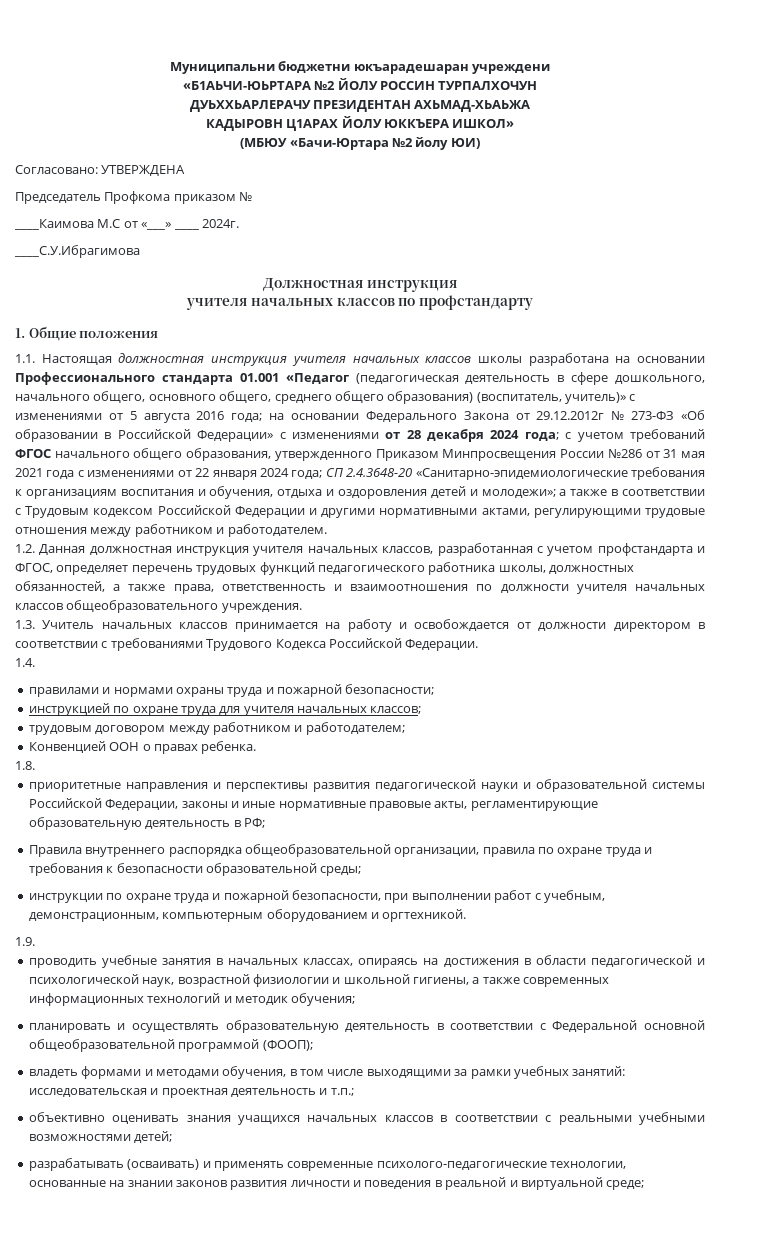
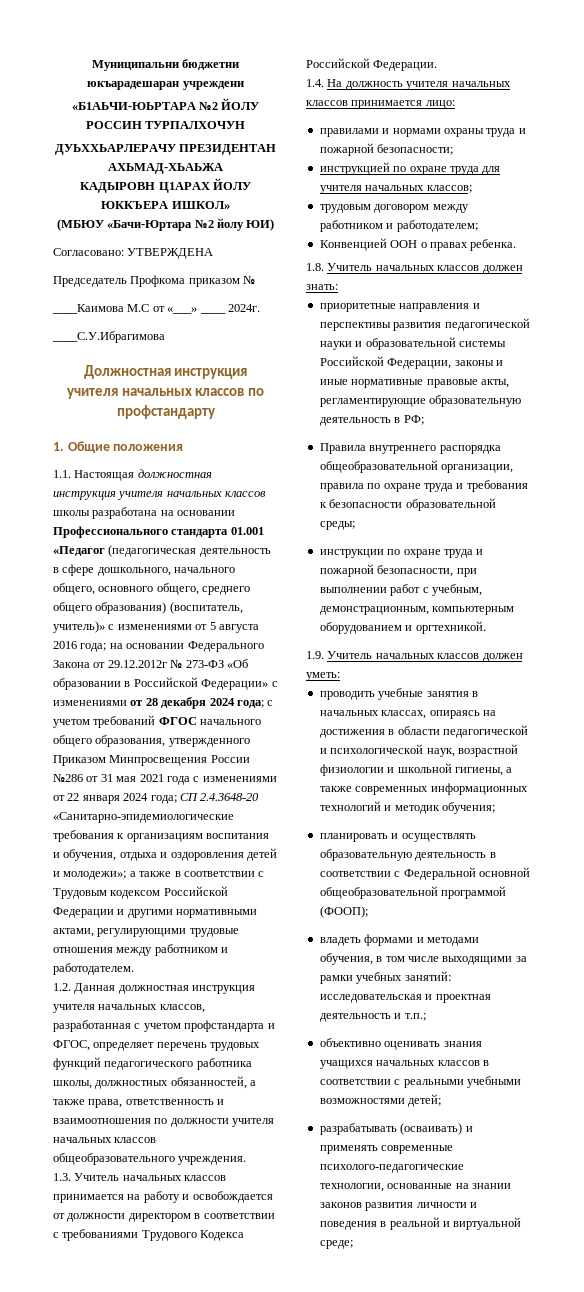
(35, 662) none -> [327,79,511,90] [306,100,455,109] На должность учителя начальных классов принимается лицо:
(35, 765) none -> [327,263,523,274] [306,284,338,290] Учитель начальных классов должен знать:
(35, 941) none -> [327,651,523,662] [306,672,340,681] Учитель начальных классов должен уметь:

